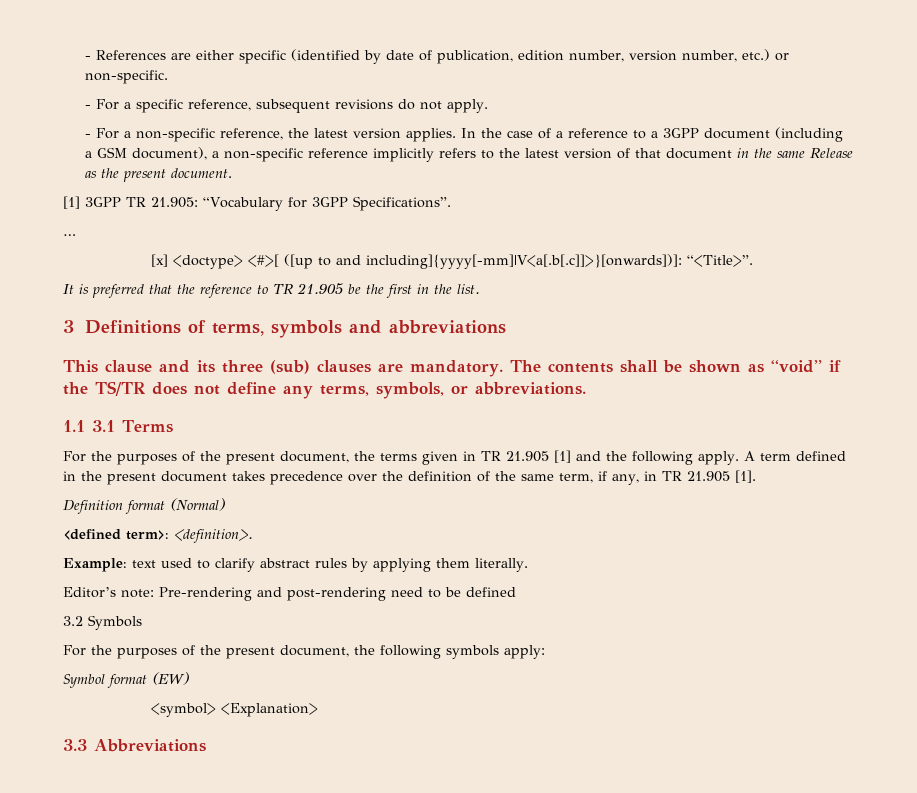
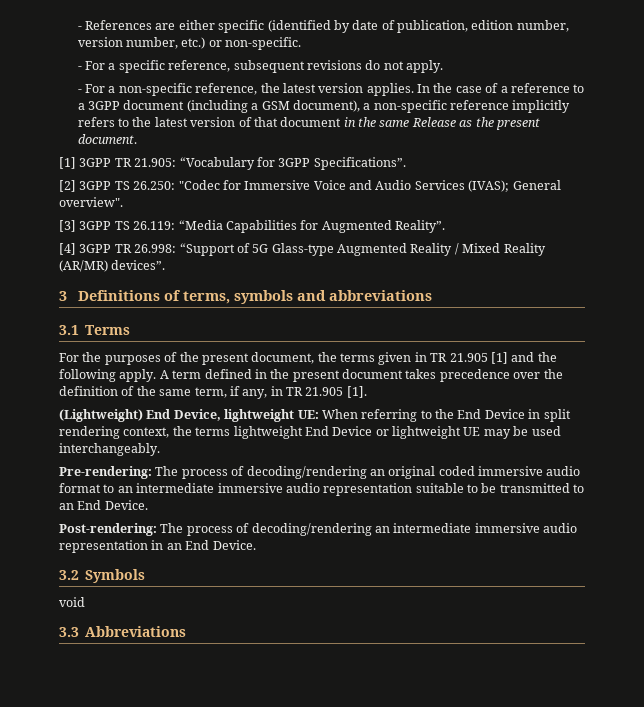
[63,234,76,236] [150,254,753,269] [63,283,480,298] … // [x] <doctype> <#>[ ([up to and including]{yyyy[-mm]|V<a[.b[.c]]>}[onwards])]: “<Title>”. // It is preferred that the reference to TR 21.905 be the first in the list. -> [59,180,561,192] [59,197,123,207] [59,220,445,233] [59,243,546,256] [59,260,166,272] [2] 3GPP TS 26.250: "Codec for Immersive Voice and Audio Services (IVAS); General overview". // [3] 3GPP TS 26.119: “Media Capabilities for Augmented Reality”. // [4] 3GPP TR 26.998: “Support of 5G Glass-type Augmented Reality / Mixed Reality (AR/MR) devices”.
[63,360,841,377] [63,381,586,399] [63,420,85,432] This clause and its three (sub) clauses are mandatory. The contents shall be shown as “void” if the TS/TR does not define any terms, symbols, or abbreviations. // 1.1 -> (432, 295) none
[63,498,225,514] [63,529,253,543] [63,558,528,572] [63,587,516,601] [63,615,142,630] [63,645,545,659] [63,672,189,688] [150,703,318,717] Definition format (Normal) // <defined term>: <definition>. // Example: text used to clarify abstract rules by applying them literally. // Editor’s note: Pre-rendering and post-rendering need to be defined // 3.2 Symbols // For the purposes of the present document, the following symbols apply: // Symbol format (EW) // <symbol> <Explanation> -> [59,409,571,422] [59,426,561,439] [59,443,160,456] [59,466,581,479] [59,483,585,496] [59,500,148,510] [59,523,577,536] [59,540,256,553] [59,569,146,583] [59,597,85,607] (Lightweight) End Device, lightweight UE: When referring to the End Device in split rendering context, the terms lightweight End Device or lightweight UE may be used interchangeably. // Pre-rendering: The process of decoding/rendering an original coded immersive audio format to an intermediate immersive audio representation suitable to be transmitted to an End Device. // Post-rendering: The process of decoding/rendering an intermediate immersive audio representation in an End Device. // 3.2 Symbols // void

